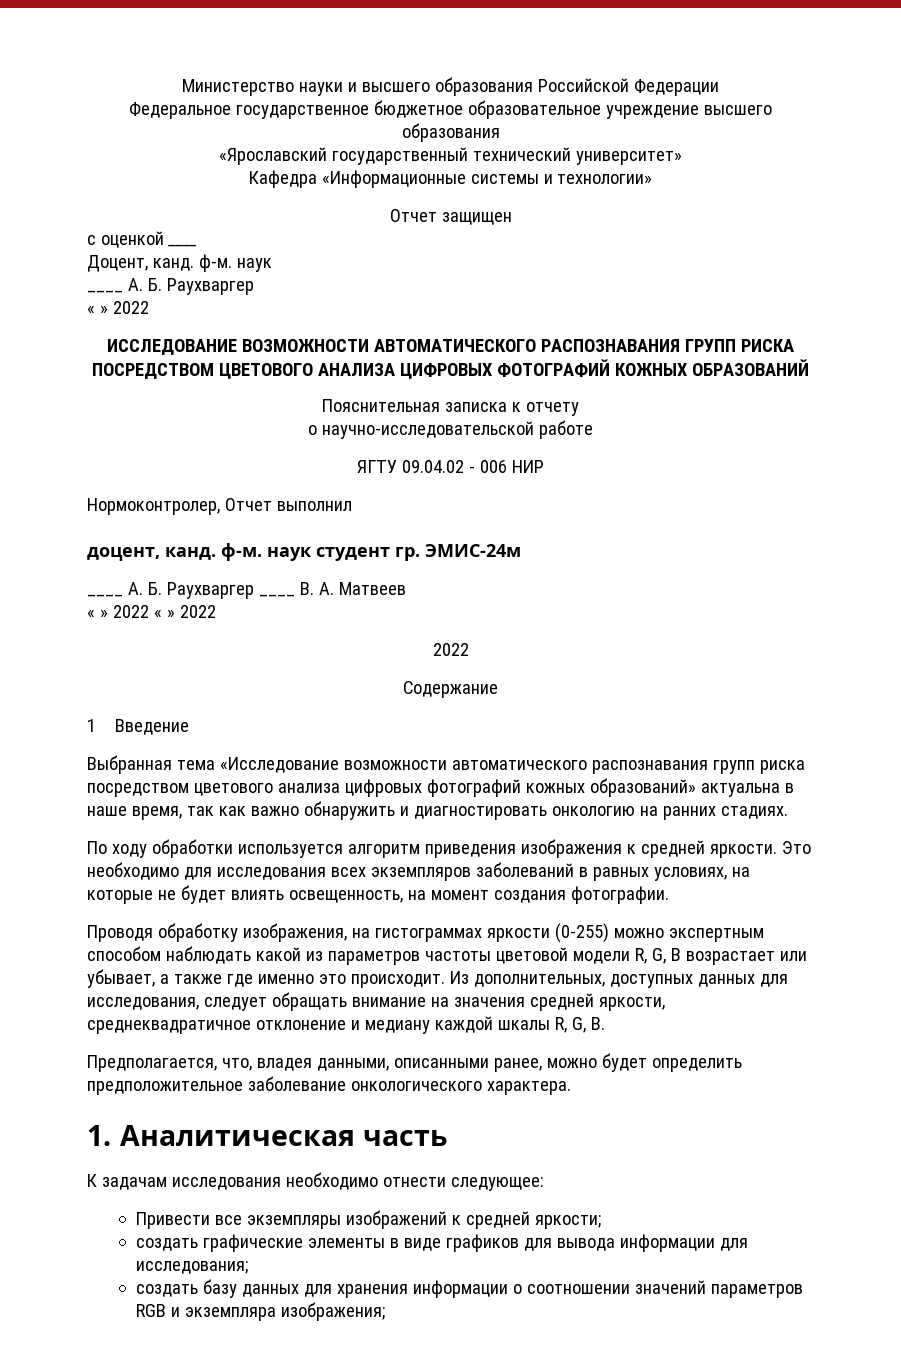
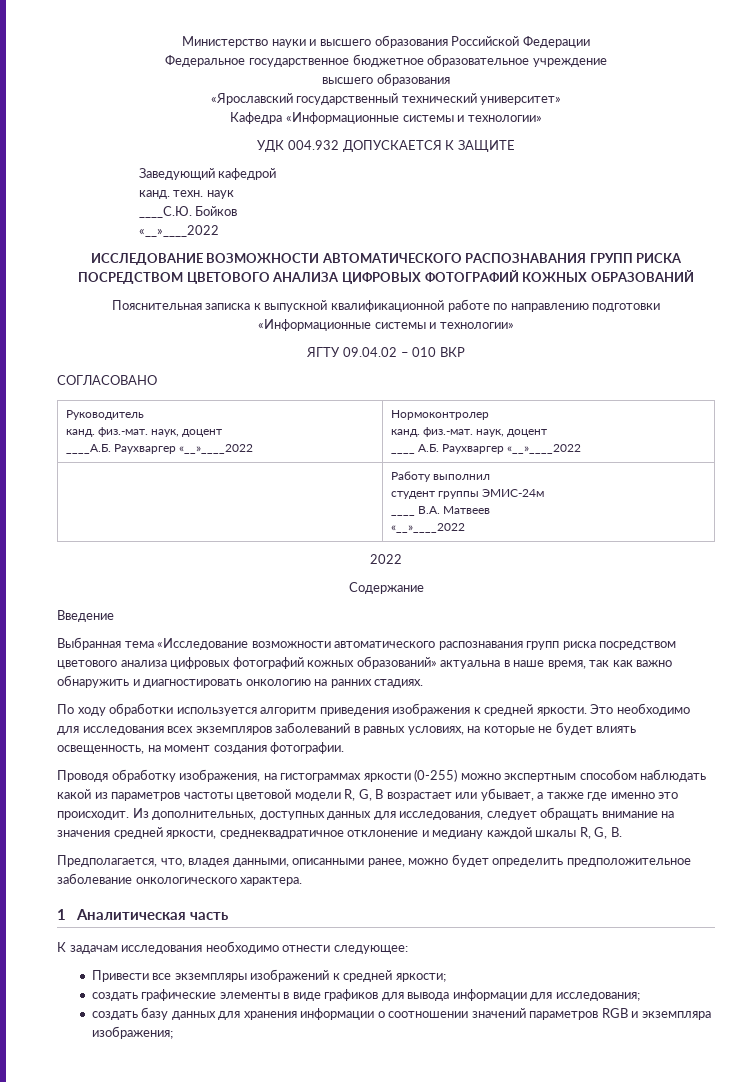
(699, 112) none -> (607, 62) //
[389,209,512,225] [87,231,197,248] [87,254,272,272] [87,278,254,295] [87,301,149,314] Отчет защищен // с оценкой ____ // Доцент, канд. ф-м. наук // ____ А. Б. Раухваргер // « » 2022 -> [257,140,515,152] [138,168,277,180] [138,190,234,199] [138,206,238,218] [138,225,219,237] УДК 004.932 ДОПУСКАЕТСЯ К ЗАЩИТЕ // Заведующий кафедрой // канд. техн. наук // ____С.Ю. Бойков // «__»____2022
[525,402,579,416] [308,420,593,439] [357,460,544,473] [87,498,352,515] [87,543,521,561] [87,582,406,599] [87,605,216,618] отчету // о научно-исследовательской работе // ЯГТУ 09.04.02 - 006 НИР // Нормоконтролер, Отчет выполнил // доцент, канд. ф-м. наук студент гр. ЭМИС-24м // ____ А. Б. Раухваргер ____ В. А. Матвеев // « » 2022 « » 2022 -> [264,299,661,312] [258,319,514,331] [306,347,465,357] [57,375,157,385] [65,410,144,420] [65,427,223,437] [65,444,254,454] [390,410,489,420] [390,427,548,437] [390,452,415,454] [417,444,582,454] [390,471,490,482] [390,489,545,499] [390,514,415,516] [417,506,491,514] [390,523,465,533] выпускной квалификационной работе по направлению подготовки «Информационные системы и технологии» // ЯГТУ 09.04.02 – 010 ВКР // СОГЛАСОВАНО // Руководитель // канд. физ.-мат. наук, доцент // ____А.Б. Раухваргер «__»____2022 | Нормоконтролер // канд. физ.-мат. наук, доцент // ____ А.Б. Раухваргер «__»____2022 // | Работу выполнил // студент группы ЭМИС-24м // ____ В.А. Матвеев // «__»____2022
[87,719,96,732] 1 -> (424, 588) none
[87,1125,111,1146] 1. -> [57,909,66,920] 1

